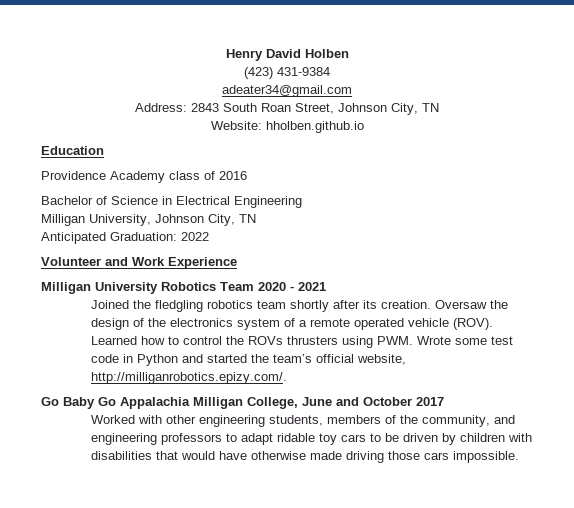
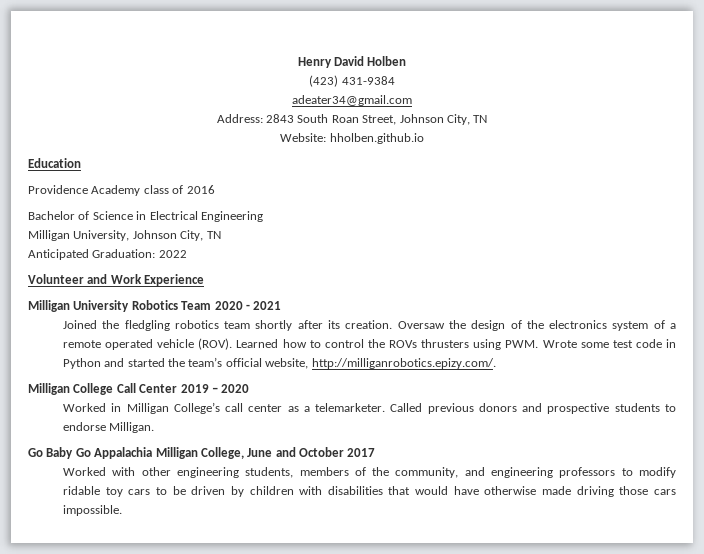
(288, 378) none -> [28,383,250,395] [62,402,676,414] [62,422,155,433] // Milligan College Call Center 2019 – 2020 // Worked in Milligan College’s call center as a telemarketer. Called previous donors and prospective students to endorse Milligan.
[241,433,274,445] adapt -> [638,467,676,478] modify

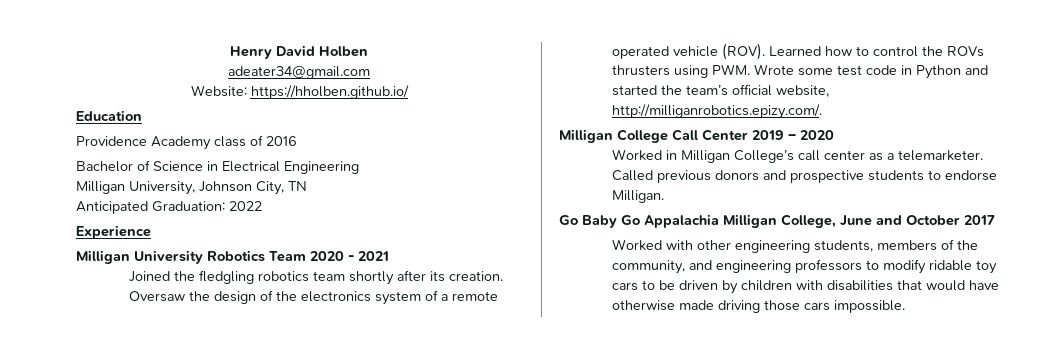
[309,75,395,87] // (423) 431-9384 -> (368, 51) none
[216,114,488,125] // Address: 2843 South Roan Street, Johnson City, TN -> (370, 72) none
[329,133,424,144] hholben.github.io -> [250,85,409,99] https://hholben.github.io/
[28,274,142,284] Volunteer and Work -> (262, 206) none

